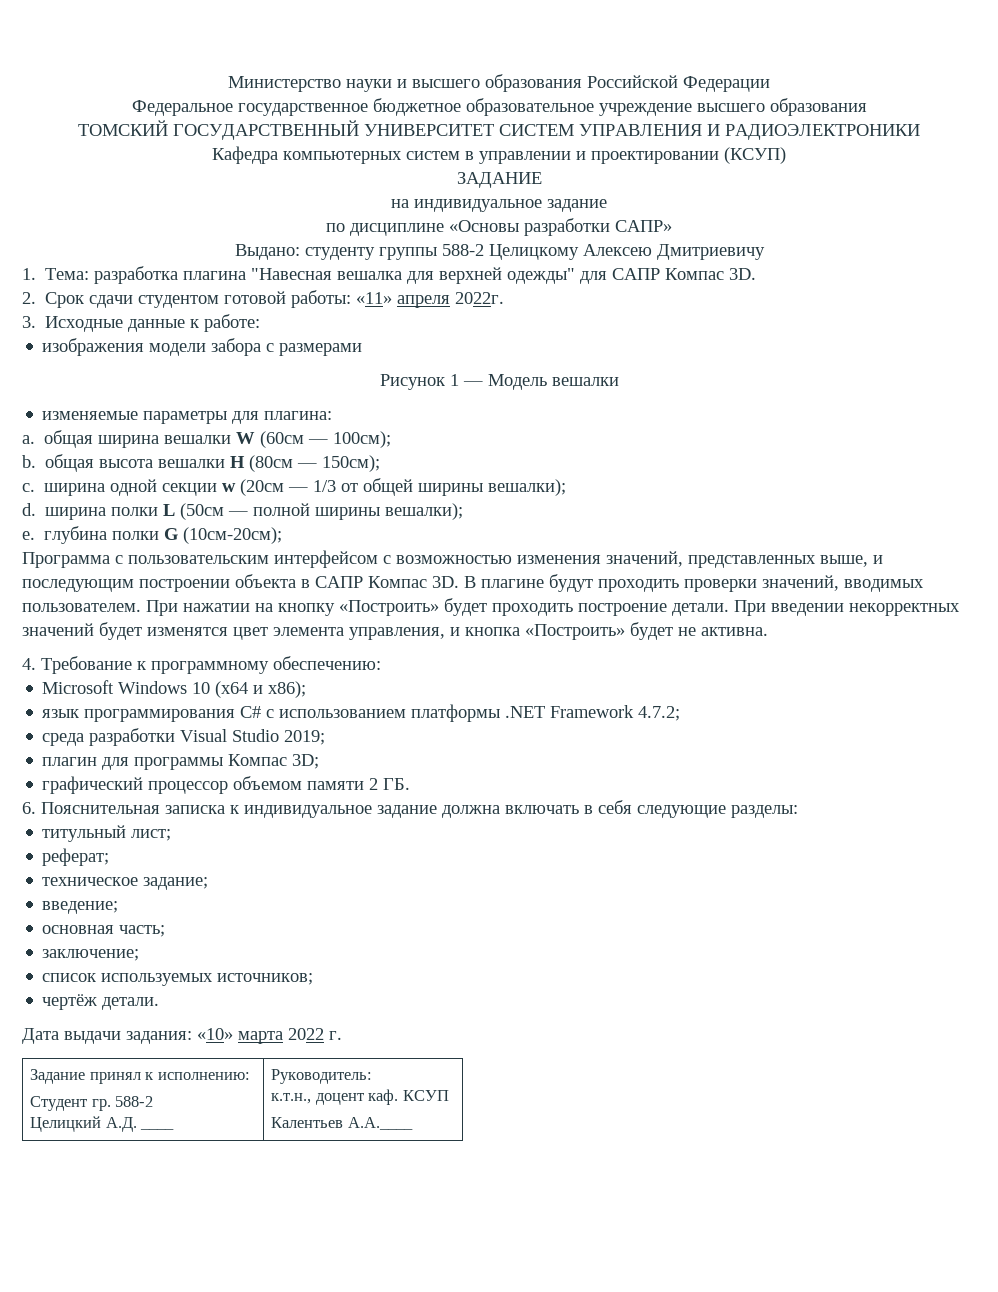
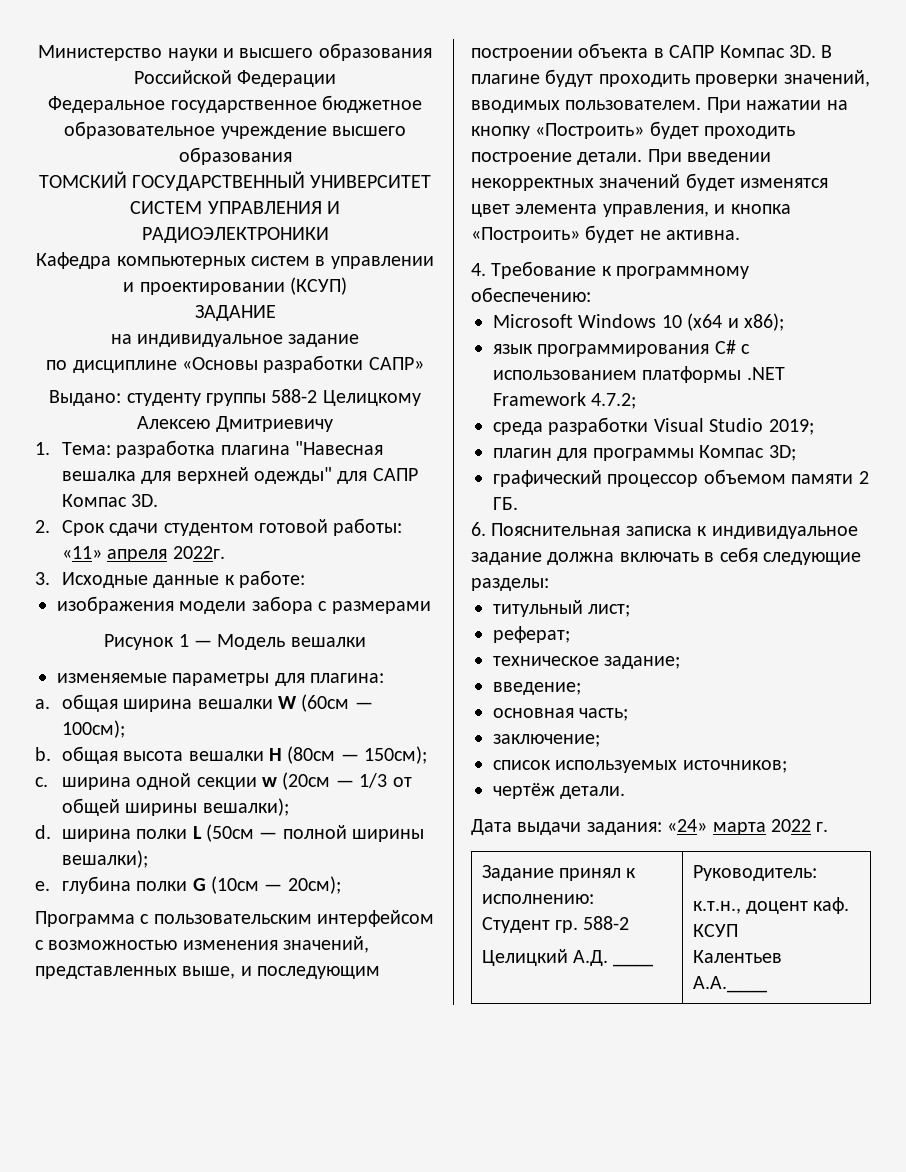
[183,527,283,544] (10см-20см); -> [211,876,341,894] (10см — 20см);
[197,1028,233,1040] «10» -> [667,819,708,832] «24»

